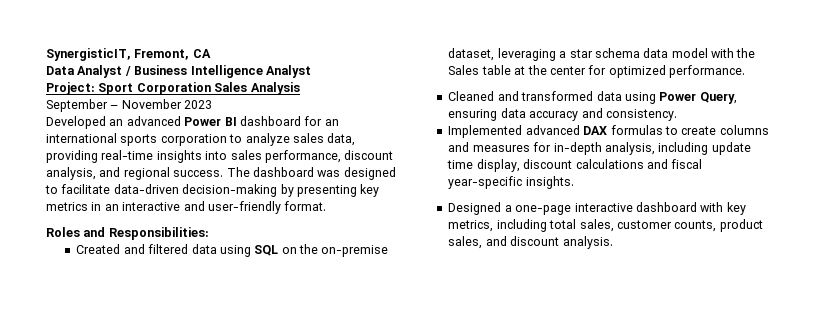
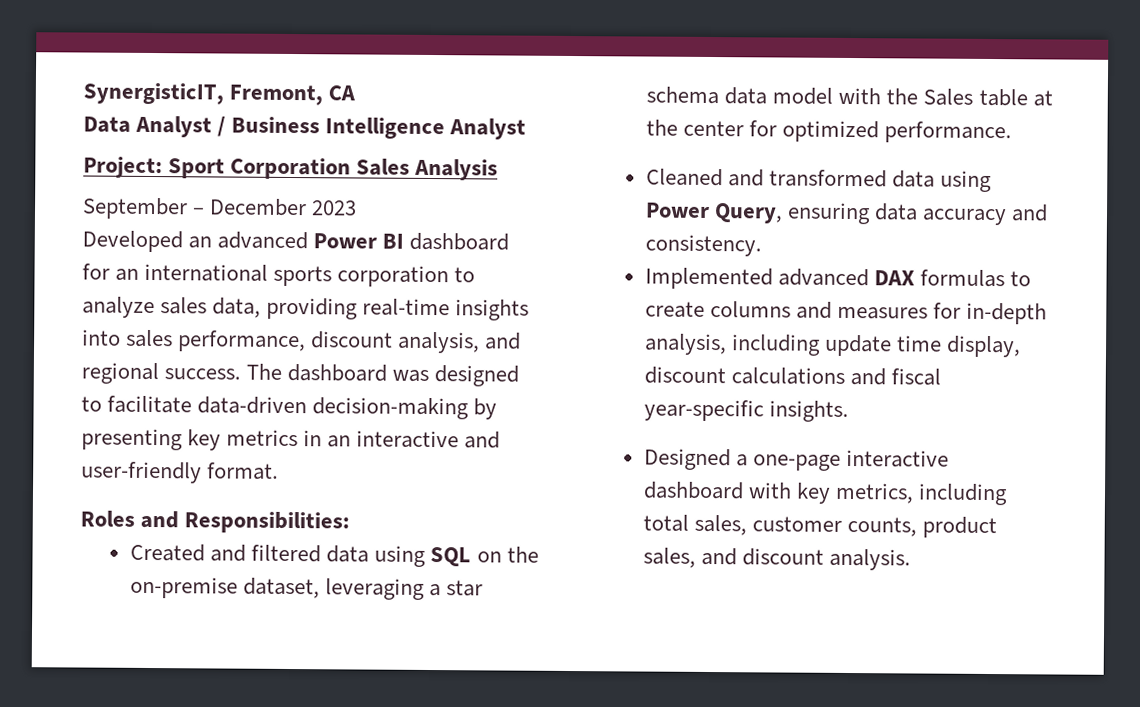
[121,99,182,109] November -> [209,198,308,217] December

